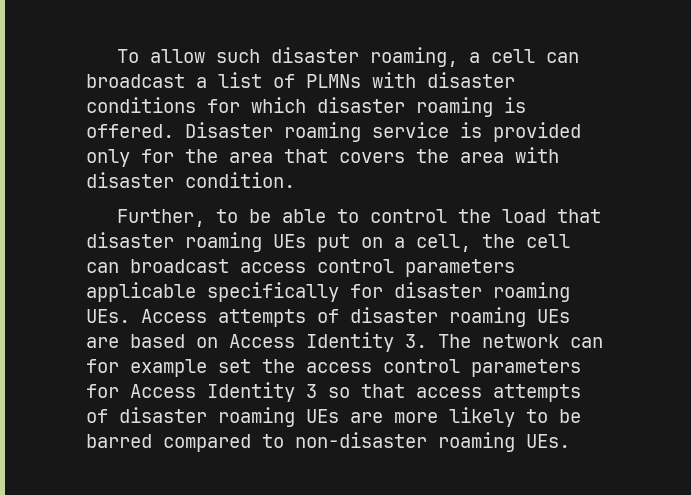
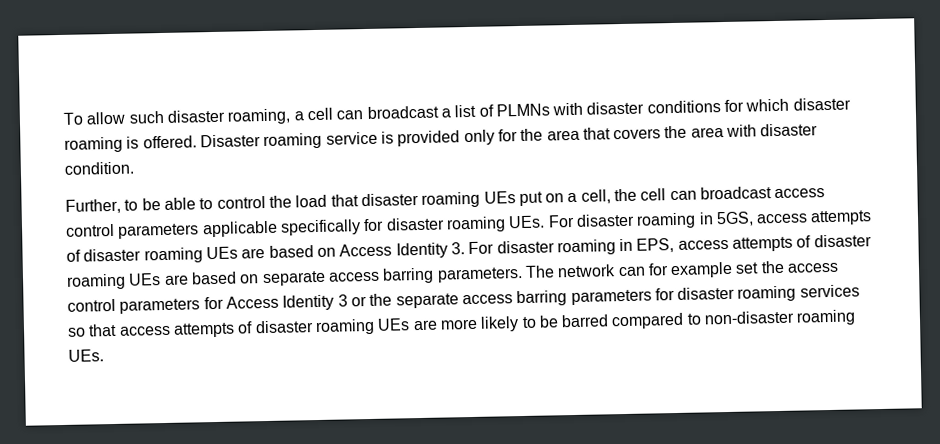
[141,309,207,323] Access -> [547,211,809,229] For disaster roaming in 5GS, access
(427, 341) none -> [468,234,872,256] [66,266,523,290] For disaster roaming in EPS, access attempts of disaster roaming UEs are based on separate access barring parameters.
(317, 391) none -> [350,284,860,309] or the separate access barring parameters for disaster roaming services

